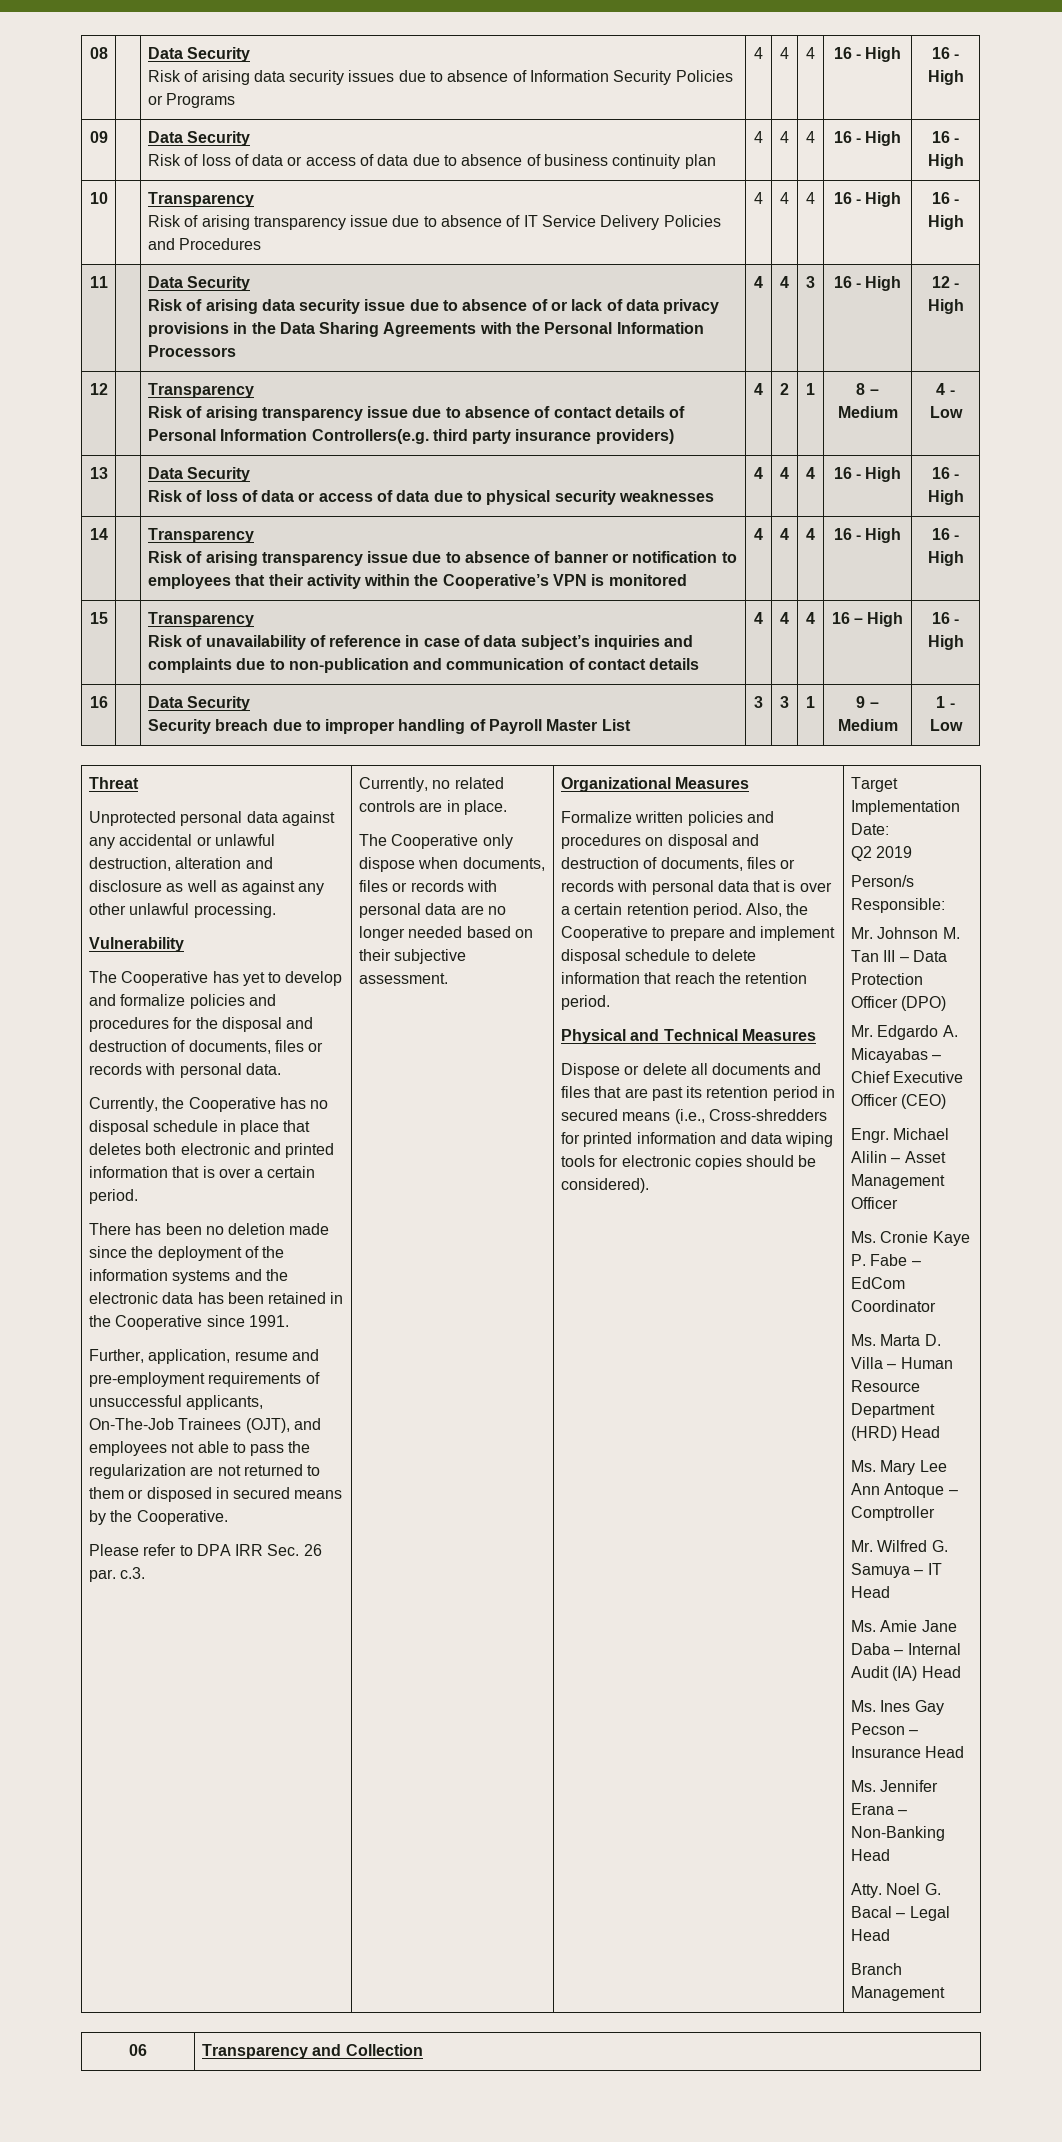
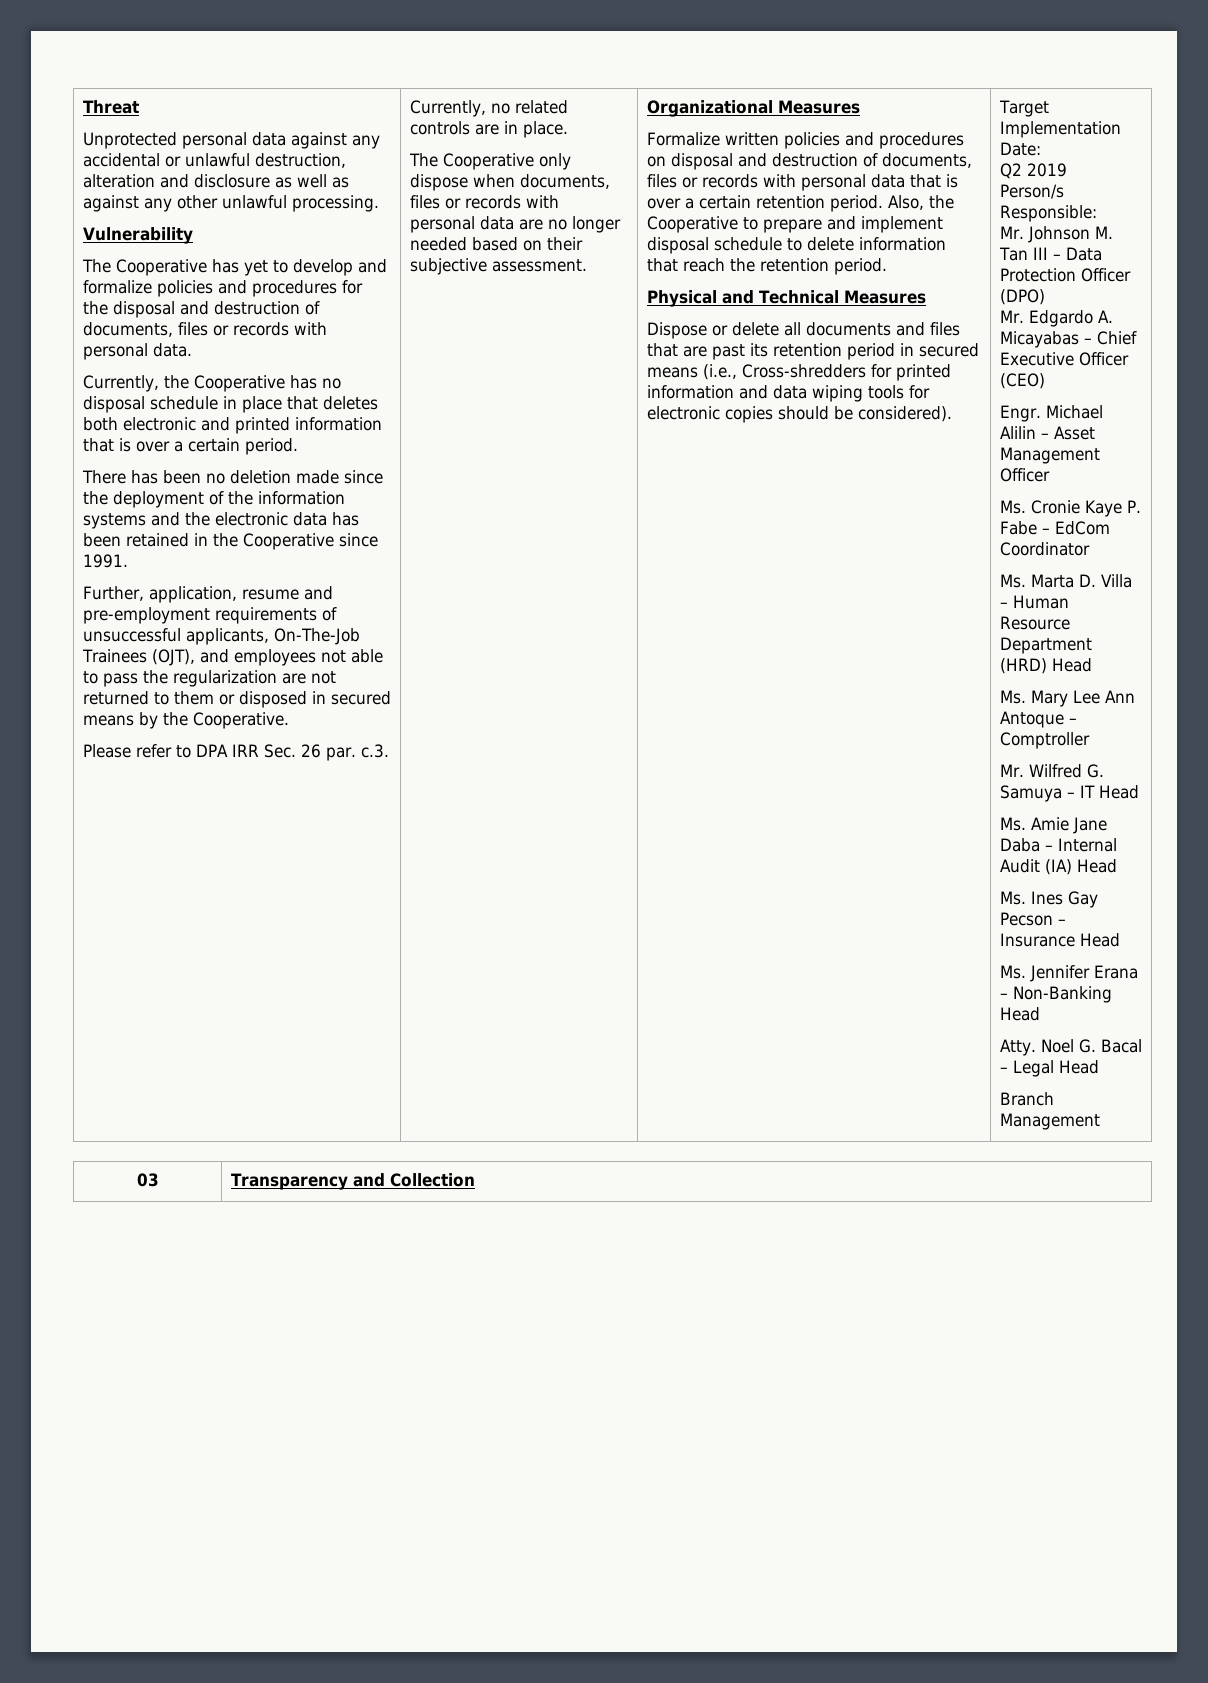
[89,47,108,59] [147,47,251,62] [147,70,733,85] [147,93,236,108] [754,47,763,59] [780,47,789,59] [806,47,815,59] [833,47,902,62] [931,47,960,59] [927,70,964,85] [89,131,108,143] [147,131,251,146] [147,154,716,169] [754,131,763,143] [780,131,789,143] [806,131,815,143] [833,131,902,146] [931,131,960,143] [927,154,964,169] [89,192,108,204] [147,192,254,207] [147,215,721,230] [147,238,262,250] [754,192,763,204] [780,192,789,204] [806,192,815,204] [833,192,902,207] [931,192,960,204] [927,215,964,230] [89,276,108,288] [147,276,251,291] [147,299,720,314] [147,322,704,337] [147,345,236,357] [754,276,763,288] [780,276,789,288] [806,276,815,288] [833,276,902,291] [931,276,960,288] [927,299,964,314] [89,383,108,395] [147,383,254,398] [147,406,686,421] [147,429,674,444] [754,383,763,395] [780,383,789,395] [806,383,815,395] [856,383,879,395] [837,406,898,418] [936,383,955,395] [929,406,963,418] [89,467,108,479] [147,467,251,482] [147,490,715,505] [754,467,763,479] [780,467,789,479] [806,467,815,479] [833,467,902,482] [931,467,960,479] [927,490,964,505] [89,528,108,540] [147,528,254,543] [147,551,737,566] [147,574,687,589] [754,528,763,540] [780,528,789,540] [806,528,815,540] [833,528,902,543] [931,528,960,540] [927,551,964,566] [89,612,108,624] [147,612,254,627] [147,635,694,650] [147,658,700,673] [754,612,763,624] [780,612,789,624] [806,612,815,624] [831,612,904,627] [931,612,960,624] [927,635,964,650] [89,696,108,708] [147,696,251,711] [147,719,631,734] [754,696,763,708] [780,696,789,708] [806,696,815,708] [856,696,879,708] [837,719,898,731] [936,696,955,708] [929,719,963,731] 08 | | Data Security // Risk of arising data security issues due to absence of Information Security Policies or Programs | 4 | 4 | 4 | 16 - High | 16 - High // 09 | | Data Security // Risk of loss of data or access of data due to absence of business continuity plan | 4 | 4 | 4 | 16 - High | 16 - High // 10 | | Transparency // Risk of arising transparency issue due to absence of IT Service Delivery Policies and Procedures | 4 | 4 | 4 | 16 - High | 16 - High // 11 | | Data Security // Risk of arising data security issue due to absence of or lack of data privacy provisions in the Data Sharing Agreements with the Personal Information Processors | 4 | 4 | 3 | 16 - High | 12 - High // 12 | | Transparency // Risk of arising transparency issue due to absence of contact details of Personal Information Controllers(e.g. third party insurance providers) | 4 | 2 | 1 | 8 – Medium | 4 - Low // 13 | | Data Security // Risk of loss of data or access of data due to physical security weaknesses | 4 | 4 | 4 | 16 - High | 16 - High // 14 | | Transparency // Risk of arising transparency issue due to absence of banner or notification to employees that their activity within the Cooperative’s VPN is monitored | 4 | 4 | 4 | 16 - High | 16 - High // 15 | | Transparency // Risk of unavailability of reference in case of data subject’s inquiries and complaints due to non-publication and communication of contact details | 4 | 4 | 4 | 16 – High | 16 - High // 16 | | Data Security // Security breach due to improper handling of Payroll Master List | 3 | 3 | 1 | 9 – Medium | 1 - Low // -> (82, 107) none
[129,2044,147,2056] 06 -> [136,1173,159,1187] 03

